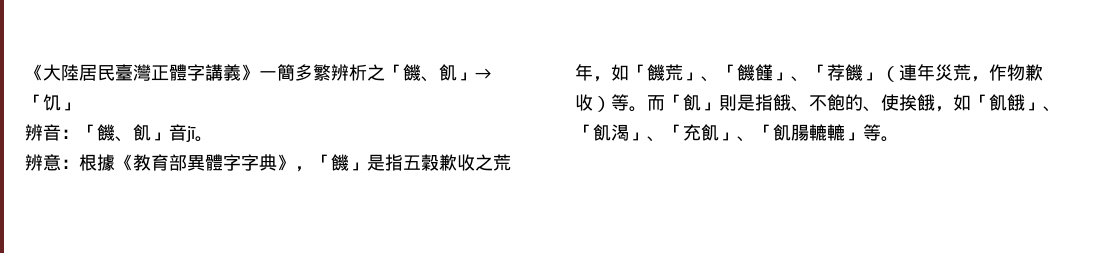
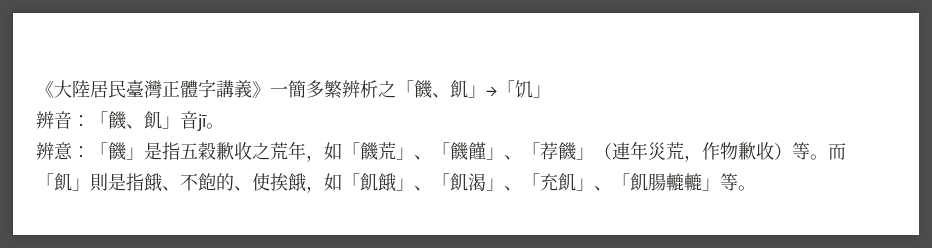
[79,154,313,172] 根據《教育部異體字字典》， -> (90, 152) none

